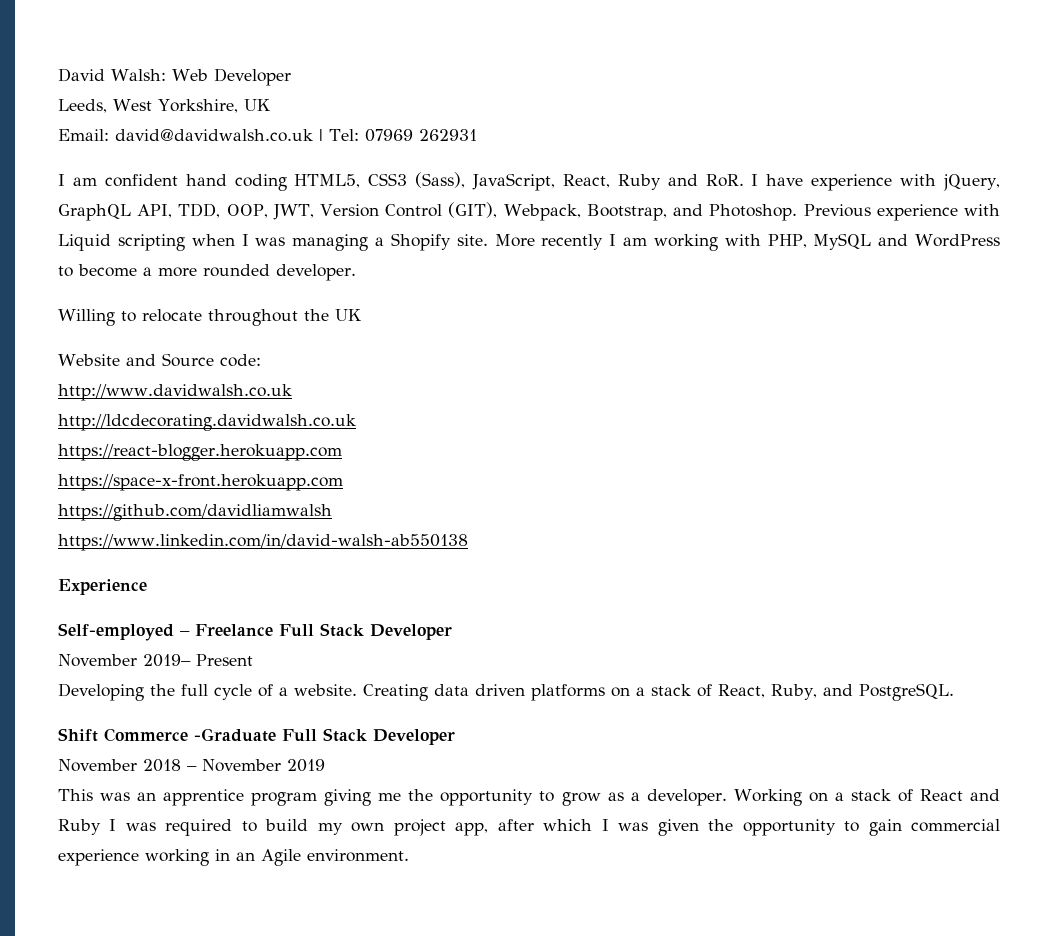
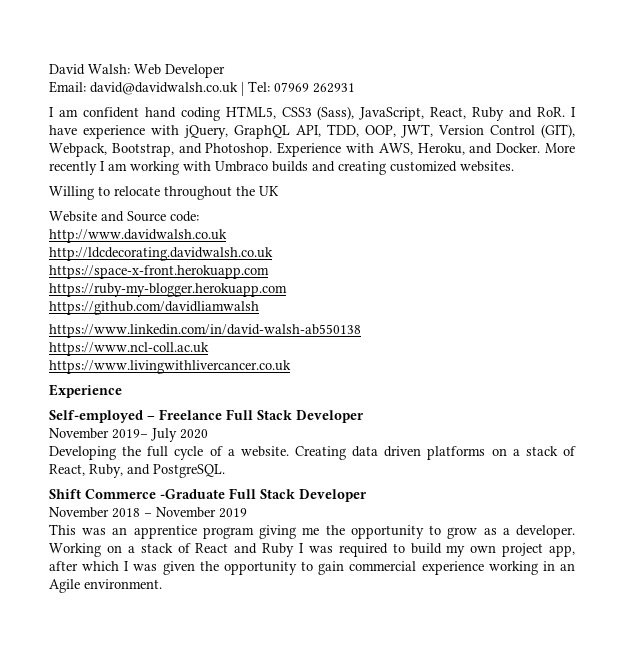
[58,99,271,113] // Leeds, West Yorkshire, UK -> (225, 71) none
[803,204,1000,221] [58,233,488,251] Previous experience with Liquid scripting when I was managing a Shopify site. -> [277,142,541,157] Experience with AWS, Heroku, and Docker.
[767,233,1001,250] [58,264,356,281] PHP, MySQL and WordPress to become a more rounded developer. -> [215,161,514,175] Umbraco builds and creating customized websites.
[58,444,342,461] [58,474,343,491] https://react-blogger.herokuapp.com // https://space-x-front.herokuapp.com -> [49,265,269,279] [49,283,287,297] https://space-x-front.herokuapp.com // https://ruby-my-blogger.herokuapp.com
(468, 542) none -> [49,342,209,356] [49,360,291,374] // https://www.ncl-coll.ac.uk // https://www.livingwithlivercancer.co.uk
[196,654,253,666] Present -> [151,428,208,442] July 2020

